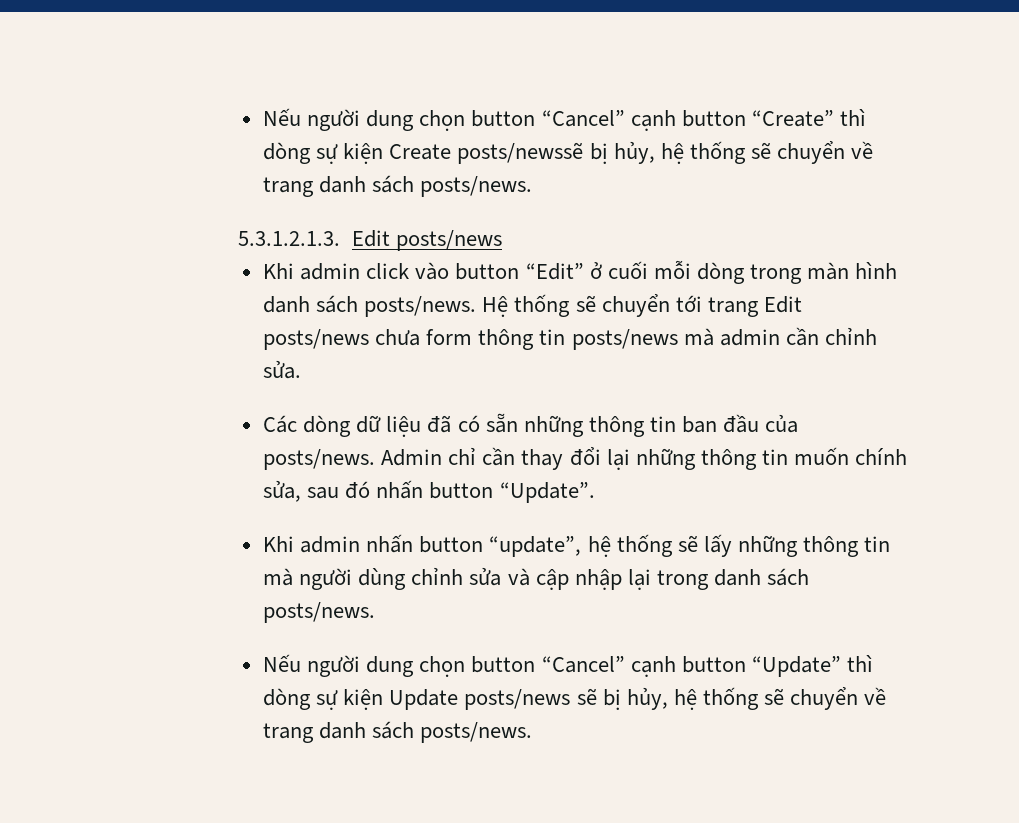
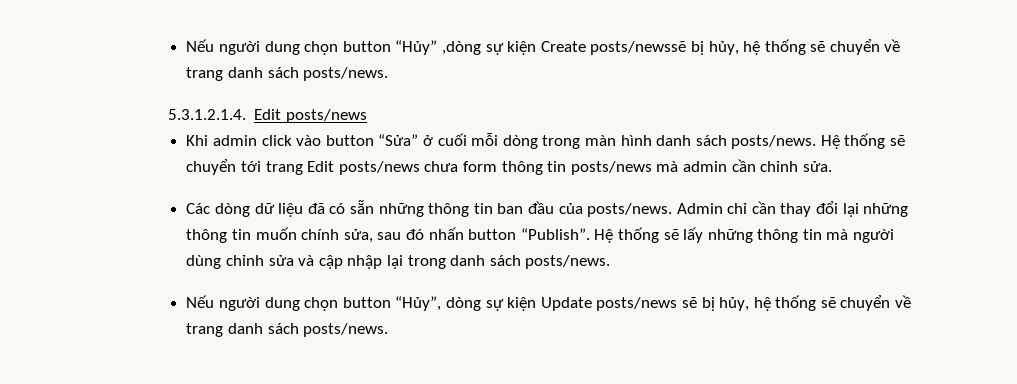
[263,108,866,131] [263,142,312,164] Nếu người dung chọn button “Cancel” cạnh button “Create” thì dòng -> [186,39,481,55] Nếu người dung chọn button “Hủy” ,dòng
[238,231,341,246] 5.3.1.2.1.3. -> [167,109,246,120] 5.3.1.2.1.4.
[525,263,584,280] “Edit” -> [378,134,419,146] “Sửa”
[499,482,595,503] [263,534,611,557] “Update”. // Khi admin nhấn button “update”, hệ -> [520,228,614,243] “Publish”. Hệ
[541,655,873,677] “Cancel” cạnh button “Update” thì -> [395,296,442,311] “Hủy”,

